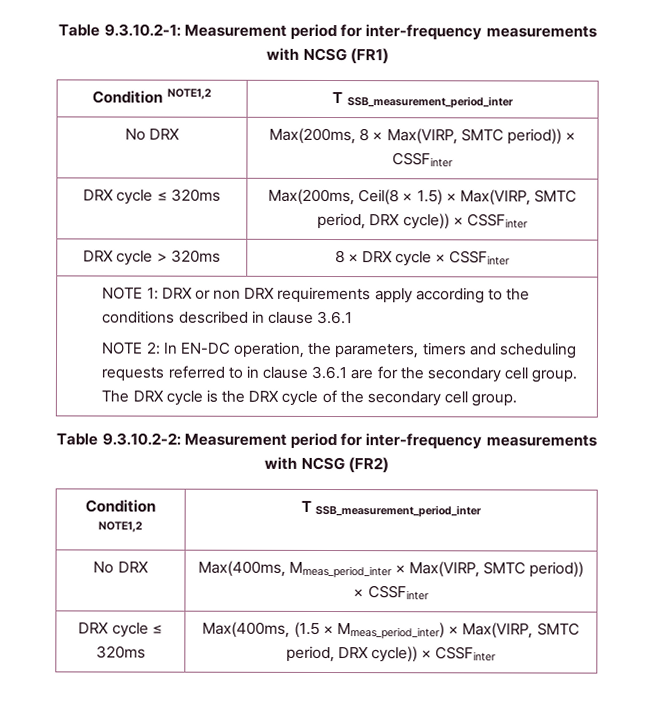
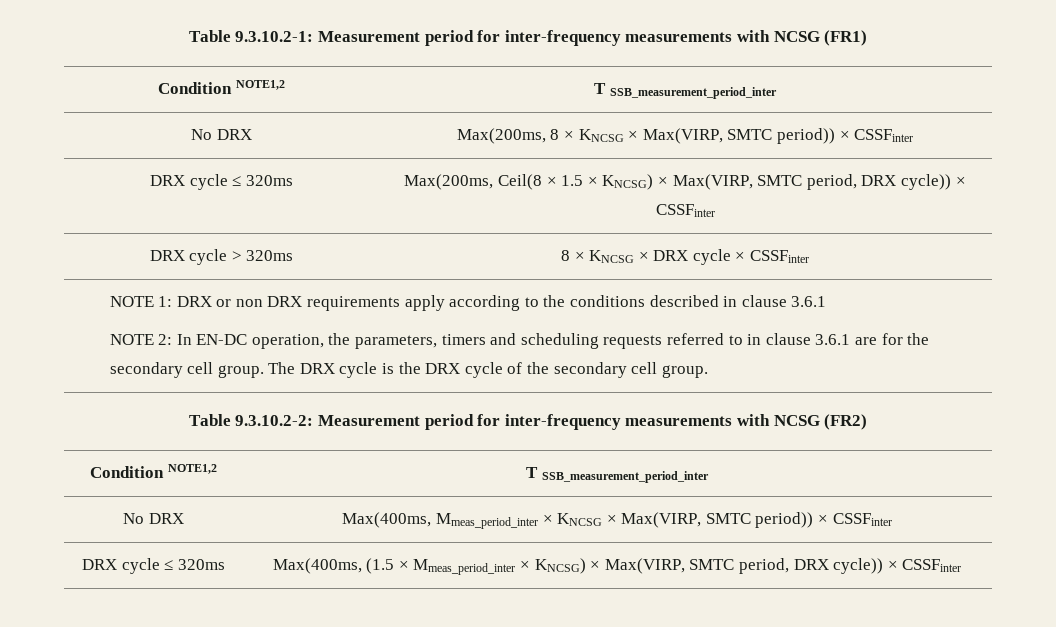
(384, 136) none -> [578,129,639,142] KNCSG ×
[416,189,443,206] 1.5) -> [561,174,654,190] 1.5 × KNCSG)
(359, 258) none -> [589,250,649,263] KNCSG ×
(406, 569) none -> [557,513,617,526] KNCSG ×
[337,622,445,640] Mmeas_period_inter) -> [413,558,586,575] Mmeas_period_inter × KNCSG)

